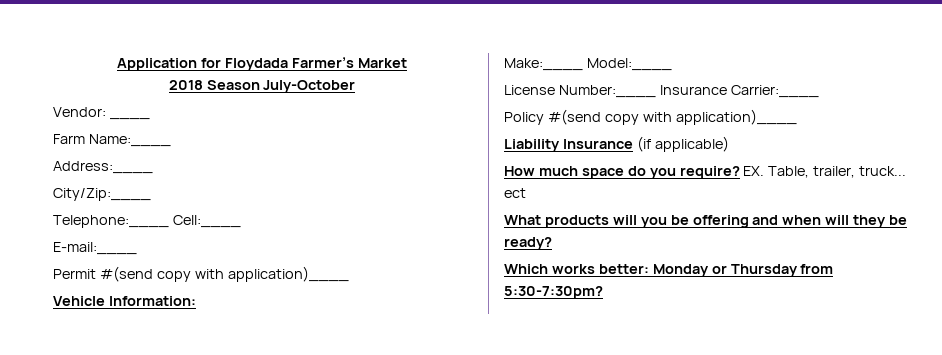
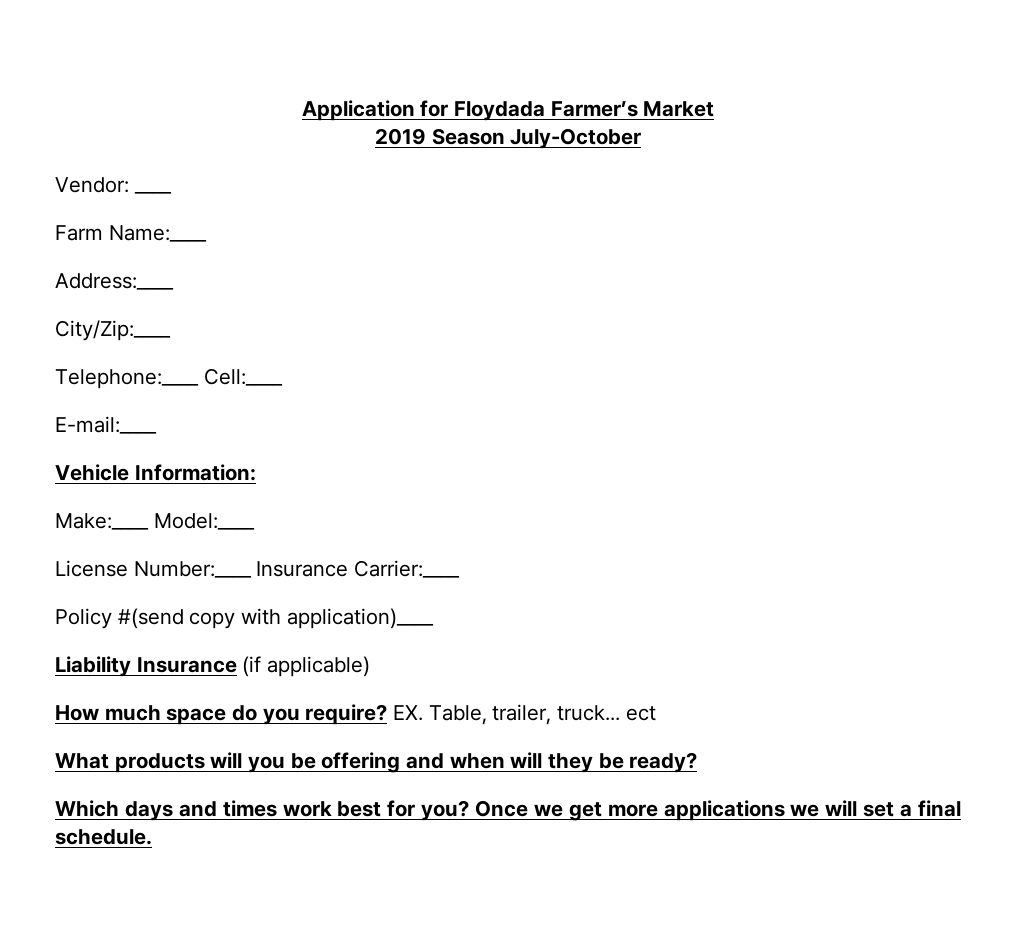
[168,80,203,90] 2018 -> [374,128,426,145] 2019
[53,266,349,282] // Permit #(send copy with application)____ -> (157, 425) none
[551,264,834,277] [504,286,603,299] works better: Monday or Thursday from 5:30-7:30pm? -> [124,800,961,821] [55,829,152,845] days and times work best for you? Once we get more applications we will set a final schedule.

